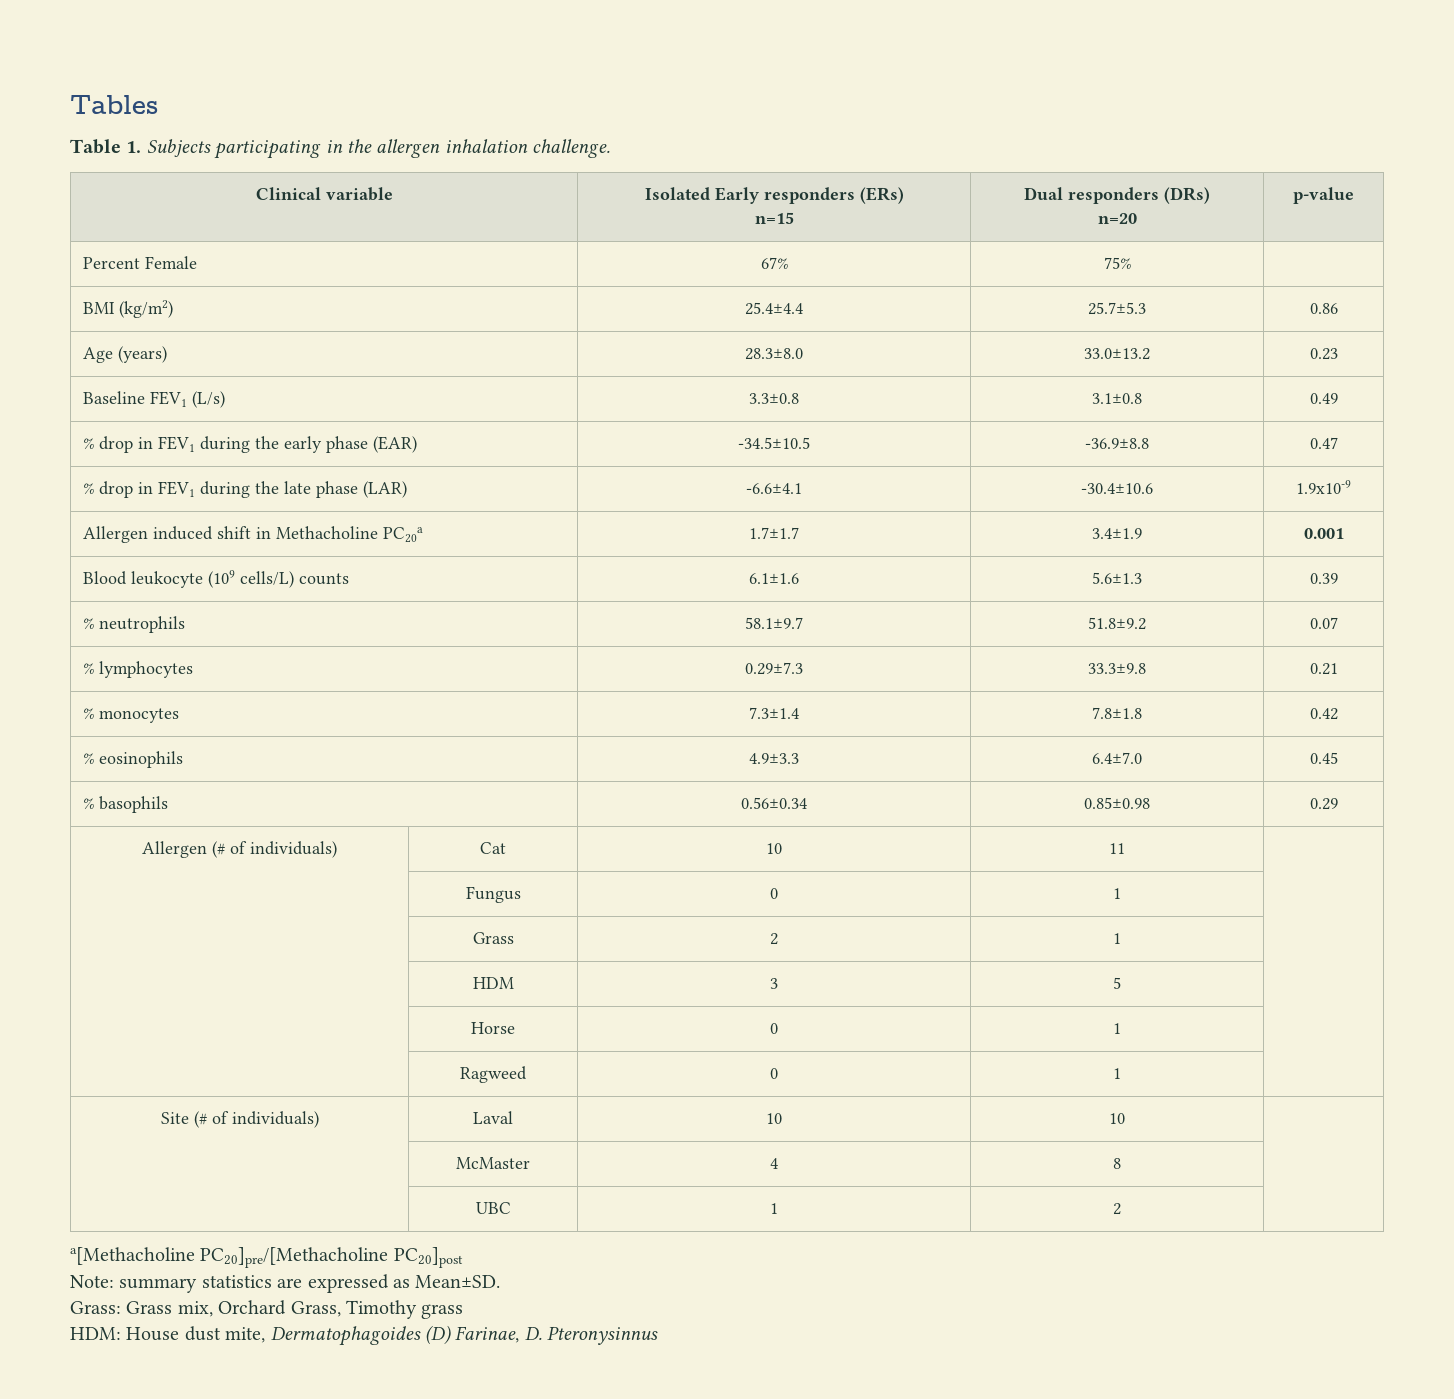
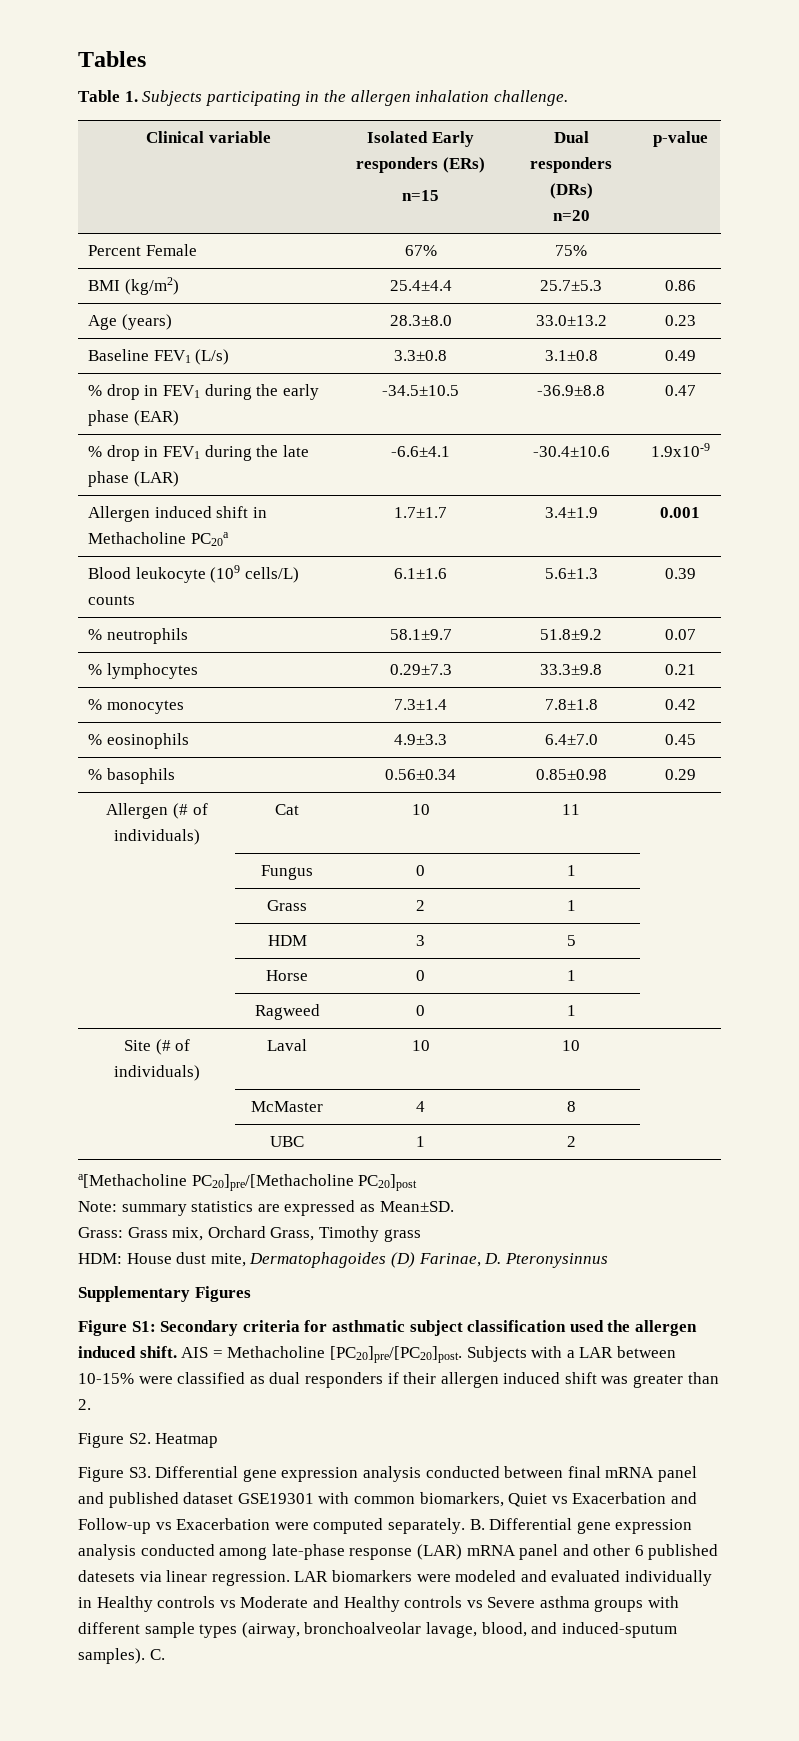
(659, 1335) none -> [78,1286,251,1302] [78,1320,697,1336] [78,1346,676,1363] [78,1372,719,1388] [78,1399,91,1410] [78,1433,219,1448] [78,1466,697,1482] [78,1492,697,1508] [78,1518,693,1534] [78,1544,719,1560] [78,1570,712,1586] [78,1596,680,1612] [78,1622,677,1638] [78,1648,165,1664] // Supplementary Figures // Figure S1: Secondary criteria for asthmatic subject classification used the allergen induced shift. AIS = Methacholine [PC20]pre/[PC20]post. Subjects with a LAR between 10-15% were classified as dual responders if their allergen induced shift was greater than 2. // Figure S2. Heatmap // Figure S3. Differential gene expression analysis conducted between final mRNA panel and published dataset GSE19301 with common biomarkers, Quiet vs Exacerbation and Follow-up vs Exacerbation were computed separately. B. Differential gene expression analysis conducted among late-phase response (LAR) mRNA panel and other 6 published datesets via linear regression. LAR biomarkers were modeled and evaluated individually in Healthy controls vs Moderate and Healthy controls vs Severe asthma groups with different sample types (airway, bronchoalveolar lavage, blood, and induced-sputum samples). C.

